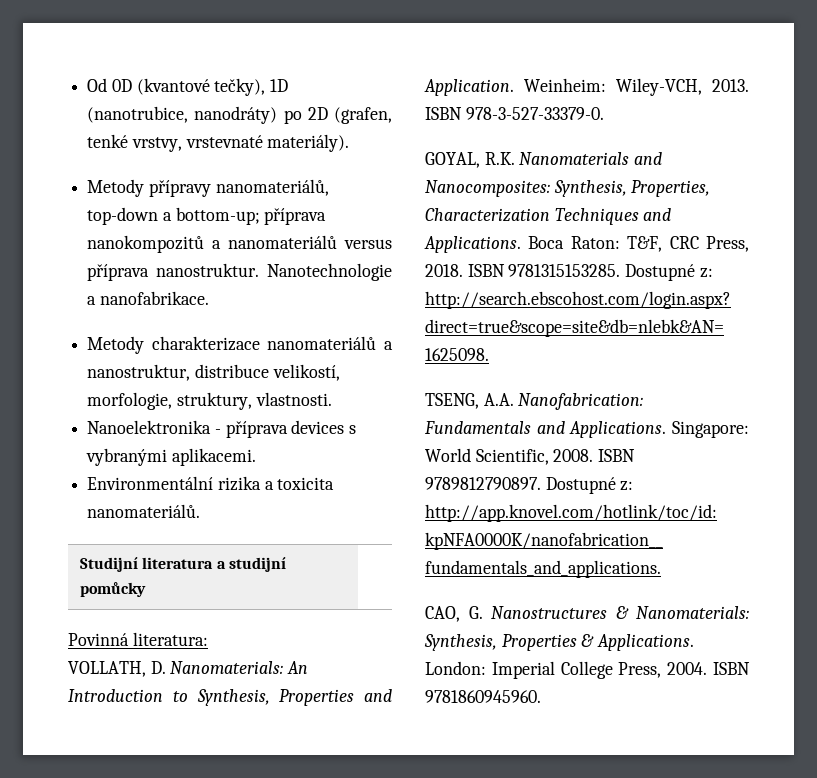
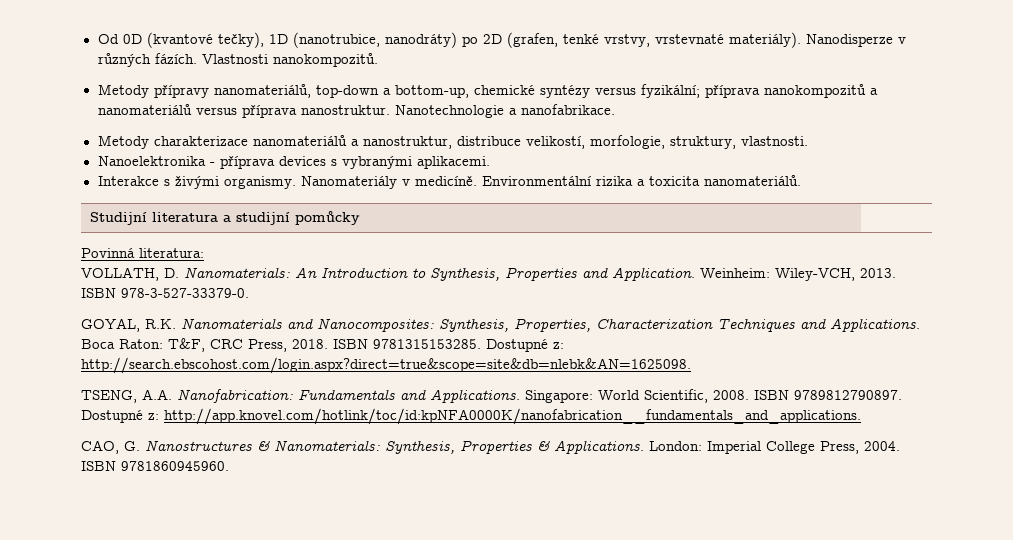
(350, 143) none -> [805,34,906,47] [97,53,378,67] Nanodisperze v různých fázích. Vlastnosti nanokompozitů.
[175,207,260,225] bottom-up; -> [394,84,700,98] bottom-up, chemické syntézy versus fyzikální;
(256, 457) none -> [97,176,477,189] Interakce s živými organismy. Nanomateriály v medicíně.

